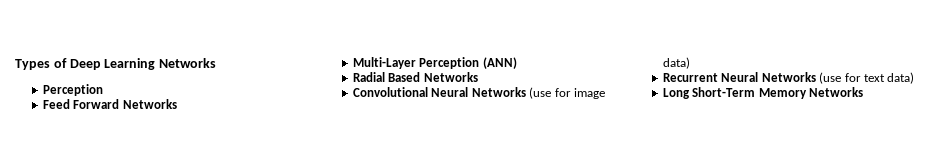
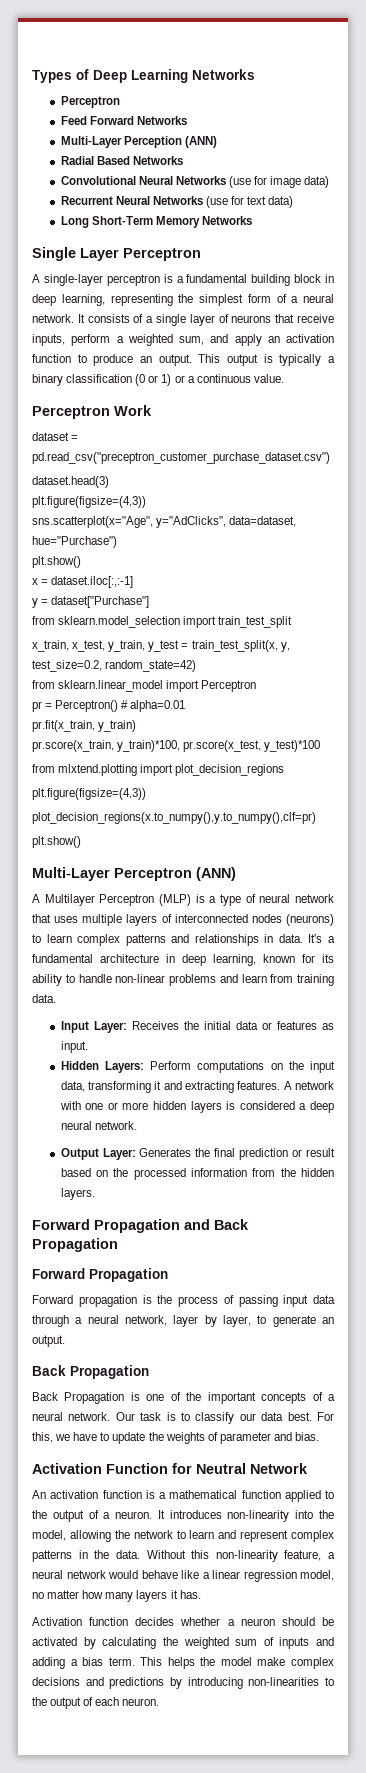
[42,84,103,96] Perception -> [60,96,120,108] Perceptron
(864, 92) none -> [32,247,201,261] [32,274,334,286] [32,294,334,306] [32,314,335,326] [32,334,334,346] [32,354,335,366] [32,374,284,386] [32,405,152,419] [32,432,79,441] [32,452,330,464] [32,476,109,488] [32,496,146,508] [32,516,297,528] [32,536,117,548] [32,556,81,568] [32,576,134,588] [32,596,150,608] [32,616,293,628] [32,640,290,652] [32,660,197,672] [32,680,257,692] [32,700,186,712] [32,720,137,732] [32,740,321,752] [32,764,285,776] [32,788,146,800] [32,812,316,824] [32,836,81,848] [32,867,236,881] [32,894,334,906] [32,914,334,926] [32,934,335,946] [32,954,334,966] [32,974,334,986] [32,994,56,1003] [60,1021,334,1033] [60,1041,88,1053] [60,1061,335,1073] [60,1081,335,1093] [59,1101,335,1113] [60,1121,137,1130] [60,1148,336,1160] [60,1168,334,1180] [60,1188,95,1200] [32,1219,249,1233] [32,1238,118,1252] [32,1268,168,1282] [32,1295,335,1307] [32,1315,335,1327] [32,1335,65,1347] [32,1365,149,1379] [32,1392,336,1404] [32,1412,334,1424] [32,1432,320,1444] [32,1463,308,1474] [32,1490,334,1502] [32,1510,334,1522] [32,1530,334,1542] [32,1550,335,1562] [32,1570,334,1582] [32,1590,201,1602] [32,1617,334,1626] [32,1637,334,1649] [32,1657,334,1669] [32,1677,334,1689] [32,1697,160,1709] // Single Layer Perceptron // A single-layer perceptron is a fundamental building block in deep learning, representing the simplest form of a neural network. It consists of a single layer of neurons that receive inputs, perform a weighted sum, and apply an activation function to produce an output. This output is typically a binary classification (0 or 1) or a continuous value. // Perceptron Work // dataset = pd.read_csv("preceptron_customer_purchase_dataset.csv") // dataset.head(3) // plt.figure(figsize=(4,3)) // sns.scatterplot(x="Age", y="AdClicks", data=dataset, hue="Purchase") // plt.show() // x = dataset.iloc[:,:-1] // y = dataset["Purchase"] // from sklearn.model_selection import train_test_split // x_train, x_test, y_train, y_test = train_test_split(x, y, test_size=0.2, random_state=42) // from sklearn.linear_model import Perceptron // pr = Perceptron() # alpha=0.01 // pr.fit(x_train, y_train) // pr.score(x_train, y_train)*100, pr.score(x_test, y_test)*100 // from mlxtend.plotting import plot_decision_regions // plt.figure(figsize=(4,3)) // plot_decision_regions(x.to_numpy(),y.to_numpy(),clf=pr) // plt.show() // Multi-Layer Perceptron (ANN) // A Multilayer Perceptron (MLP) is a type of neural network that uses multiple layers of interconnected nodes (neurons) to learn complex patterns and relationships in data. It's a fundamental architecture in deep learning, known for its ability to handle non-linear problems and learn from training data. // Input Layer: Receives the initial data or features as input. // Hidden Layers: Perform computations on the input data, transforming it and extracting features. A network with one or more hidden layers is considered a deep neural network. // Output Layer: Generates the final prediction or result based on the processed information from the hidden layers. // Forward Propagation and Back Propagation // Forward Propagation // Forward propagation is the process of passing input data through a neural network, layer by layer, to generate an output. // Back Propagation // Back Propagation is one of the important concepts of a neural network. Our task is to classify our data best. For this, we have to update the weights of parameter and bias. // Activation Function for Neutral Network // An activation function is a mathematical function applied to the output of a neuron. It introduces non-linearity into the model, allowing the network to learn and represent complex patterns in the data. Without this non-linearity feature, a neural network would behave like a linear regression model, no matter how many layers it has. // Activation function decides whether a neuron should be activated by calculating the weighted sum of inputs and adding a bias term. This helps the model make complex decisions and predictions by introducing non-linearities to the output of each neuron.

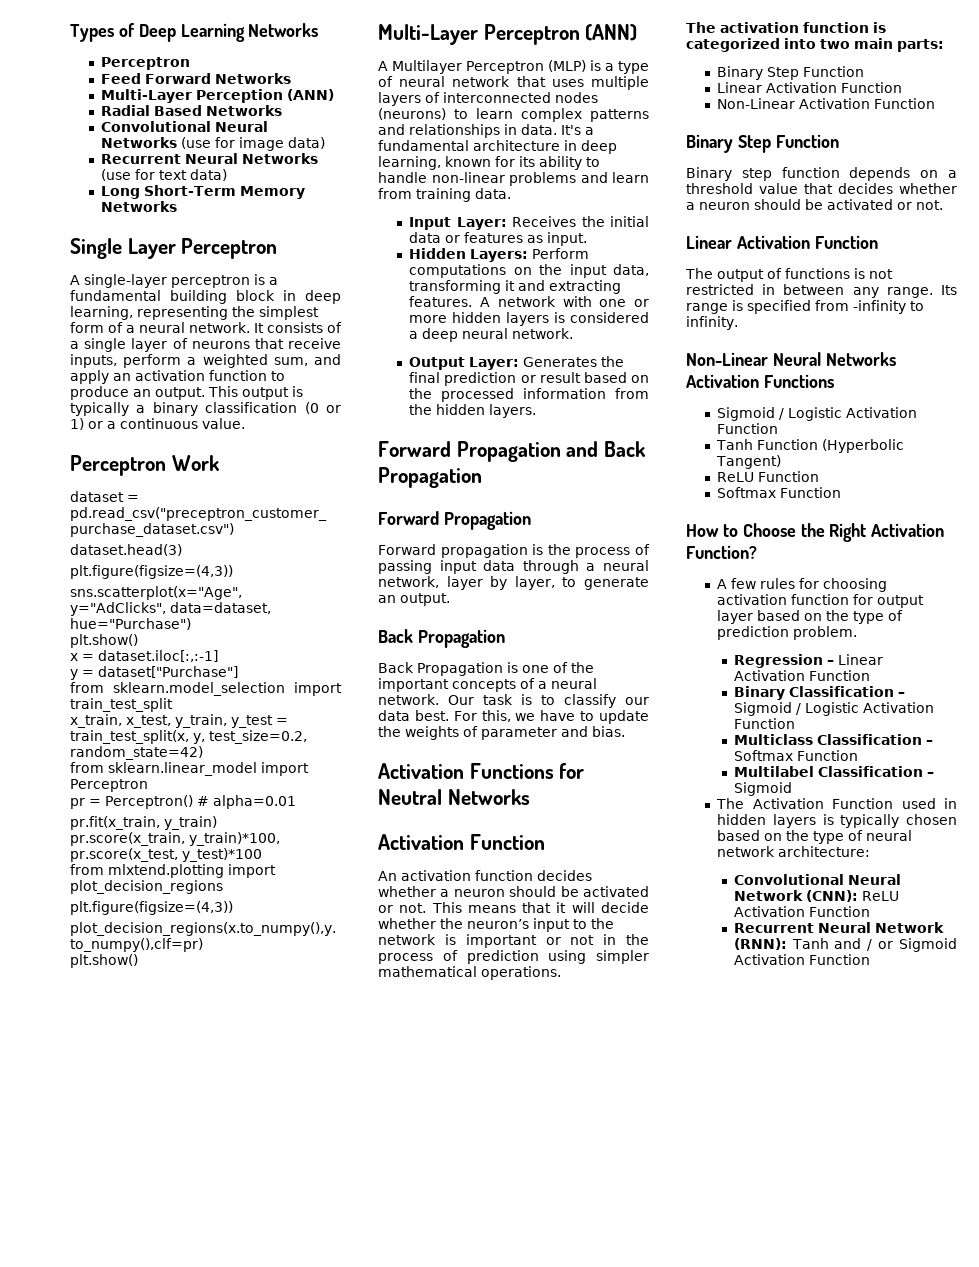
[106,1463,168,1474] Function -> [469,763,554,779] Functions
[250,1463,308,1474] Network -> [447,789,530,805] [378,834,545,850] Networks // Activation Function
[145,1490,334,1502] [32,1510,334,1522] [32,1530,334,1542] [32,1550,335,1562] [32,1570,334,1582] [32,1590,201,1602] [32,1617,334,1626] [32,1637,334,1649] [32,1657,334,1669] [32,1677,334,1689] [32,1697,160,1709] is a mathematical function applied to the output of a neuron. It introduces non-linearity into the model, allowing the network to learn and represent complex patterns in the data. Without this non-linearity feature, a neural network would behave like a linear regression model, no matter how many layers it has. // Activation function decides whether a neuron should be activated by calculating the weighted sum of inputs and adding a bias term. This helps the model make complex decisions and predictions by introducing non-linearities to the output of each neuron. -> [537,870,592,881] [378,886,649,897] [378,902,649,913] [378,918,614,932] [378,934,649,948] [378,950,649,964] [378,966,561,980] [686,22,886,33] [686,38,944,52] [717,66,865,80] [717,82,903,93] [717,98,936,109] [686,134,839,153] [686,167,957,181] [686,183,957,194] [686,199,943,210] [686,235,878,249] [685,268,893,282] [686,284,957,298] [686,300,924,314] [686,316,738,330] [686,352,896,366] [686,374,834,388] [717,407,918,421] [717,423,779,434] [716,439,905,453] [716,455,782,469] [717,471,820,482] [717,487,842,498] [686,523,945,542] [686,545,757,559] [717,578,888,592] [717,594,925,608] [717,610,904,624] [717,626,858,640] [733,654,883,668] [733,670,870,681] [733,686,905,700] [733,702,934,716] [733,718,795,729] [733,734,933,745] [733,750,858,761] [733,766,934,777] [733,782,792,796] [716,798,957,809] [717,814,957,828] [717,830,913,844] [717,846,871,857] [733,874,901,885] [733,890,899,902] [733,906,870,917] [733,922,944,933] [733,938,957,952] [733,954,870,965] decides whether a neuron should be activated or not. This means that it will decide whether the neuron’s input to the network is important or not in the process of prediction using simpler mathematical operations. // The activation function is categorized into two main parts: // Binary Step Function // Linear Activation Function // Non-Linear Activation Function // Binary Step Function // Binary step function depends on a threshold value that decides whether a neuron should be activated or not. // Linear Activation Function // The output of functions is not restricted in between any range. Its range is specified from -infinity to infinity. // Non-Linear Neural Networks Activation Functions // Sigmoid / Logistic Activation Function // Tanh Function (Hyperbolic Tangent) // ReLU Function // Softmax Function // How to Choose the Right Activation Function? // A few rules for choosing activation function for output layer based on the type of prediction problem. // Regression – Linear Activation Function // Binary Classification – Sigmoid / Logistic Activation Function // Multiclass Classification – Softmax Function // Multilabel Classification – Sigmoid // The Activation Function used in hidden layers is typically chosen based on the type of neural network architecture: // Convolutional Neural Network (CNN): ReLU Activation Function // Recurrent Neural Network (RNN): Tanh and / or Sigmoid Activation Function

